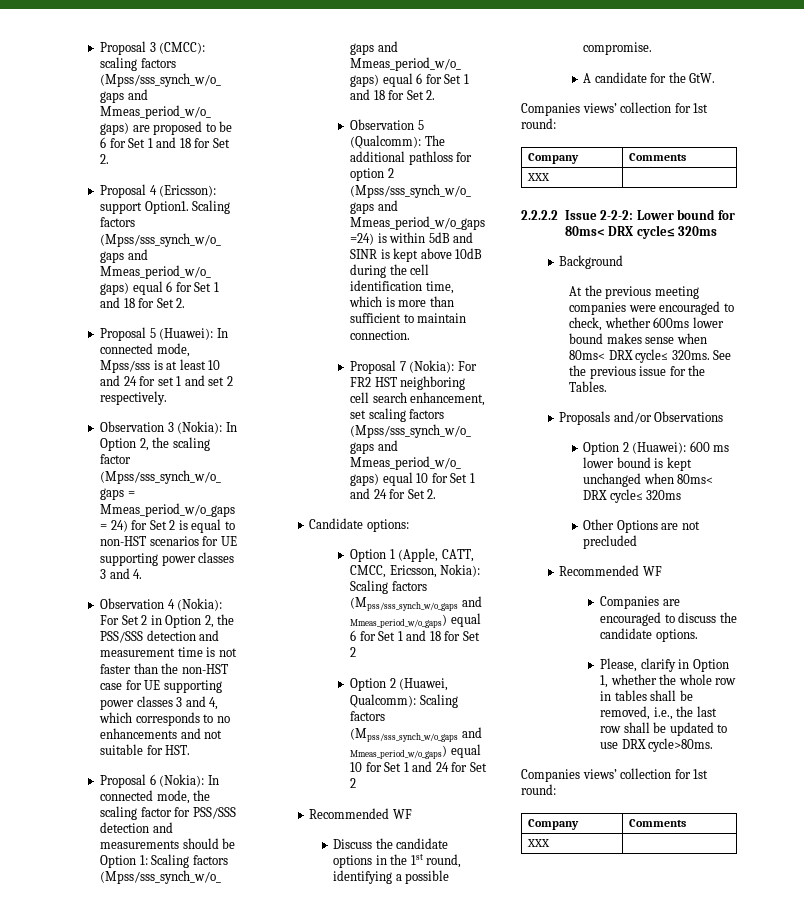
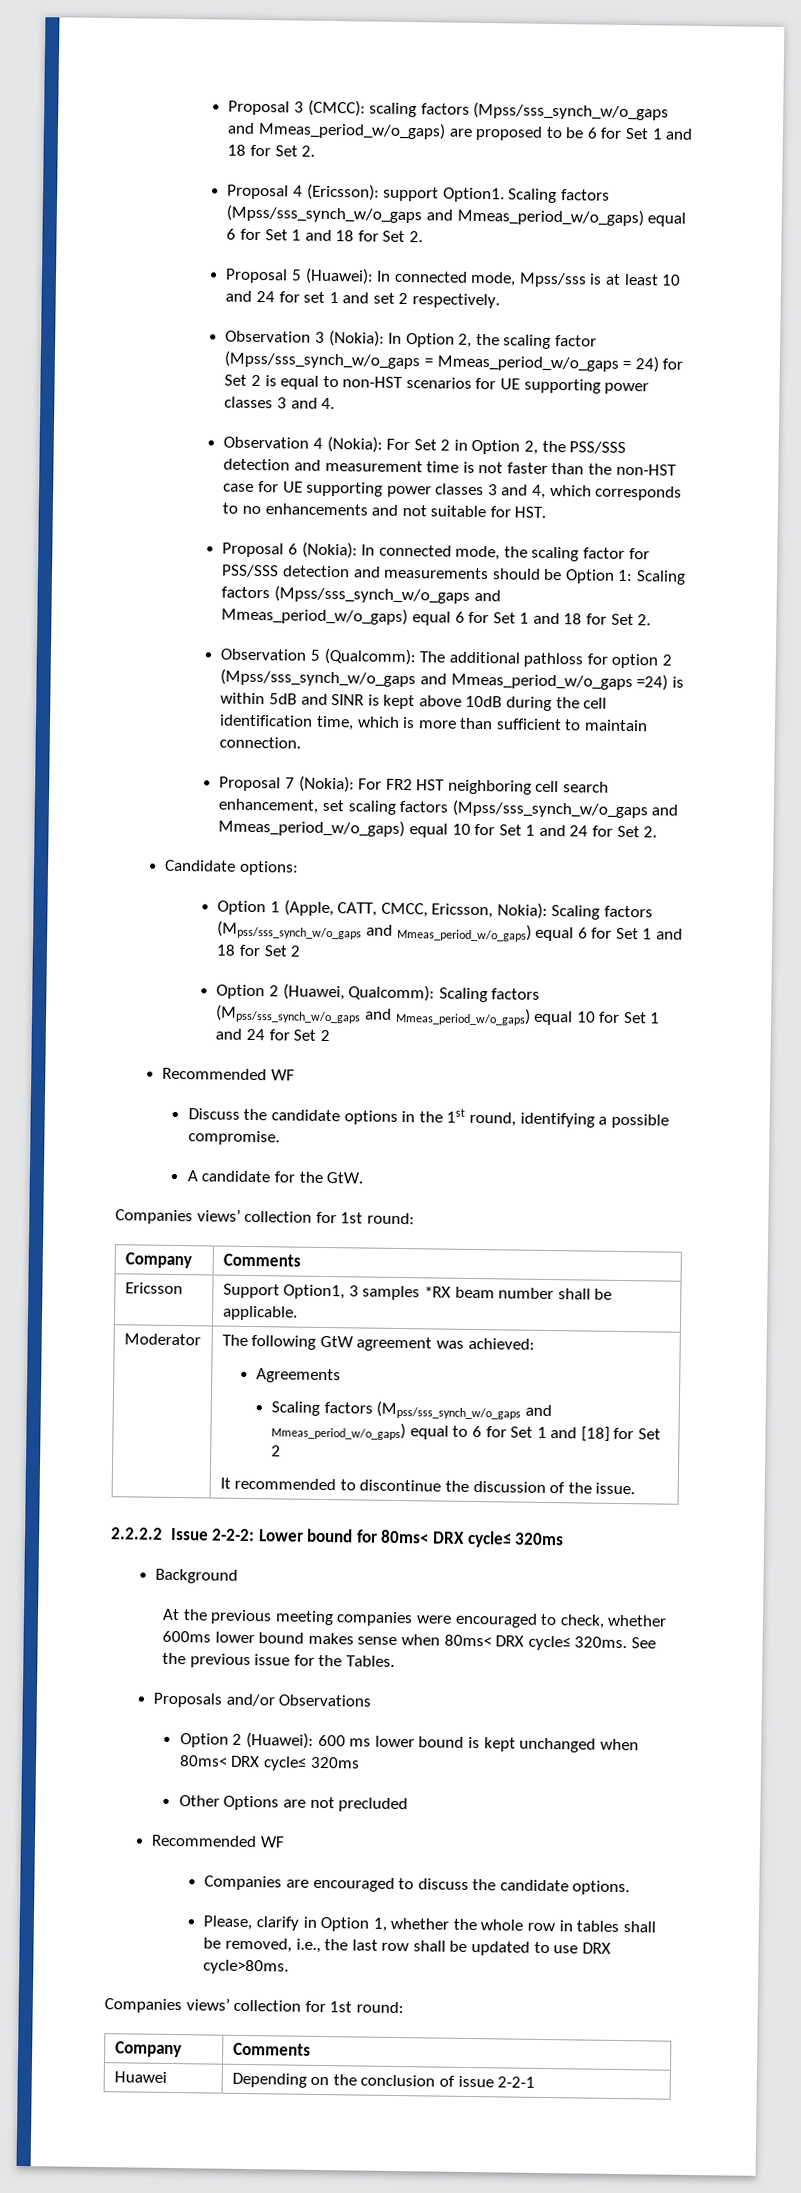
[526,173,550,181] XXX | -> [124,1282,183,1295] [222,1283,613,1301] [221,1305,298,1321] [123,1333,201,1346] [221,1334,535,1352] [256,1368,342,1384] [271,1400,552,1420] [271,1421,662,1442] [271,1445,282,1457] [219,1477,636,1495] Ericsson | Support Option1, 3 samples *RX beam number shall be applicable. // Moderator | The following GtW agreement was achieved: // Agreements // Scaling factors (Mpss/sss_synch_w/o_gaps and Mmeas_period_w/o_gaps) equal to 6 for Set 1 and [18] for Set 2 // It recommended to discontinue the discussion of the issue.
[526,839,550,847] XXX | -> [113,2071,167,2083] [231,2072,536,2088] Huawei | Depending on the conclusion of issue 2-2-1

